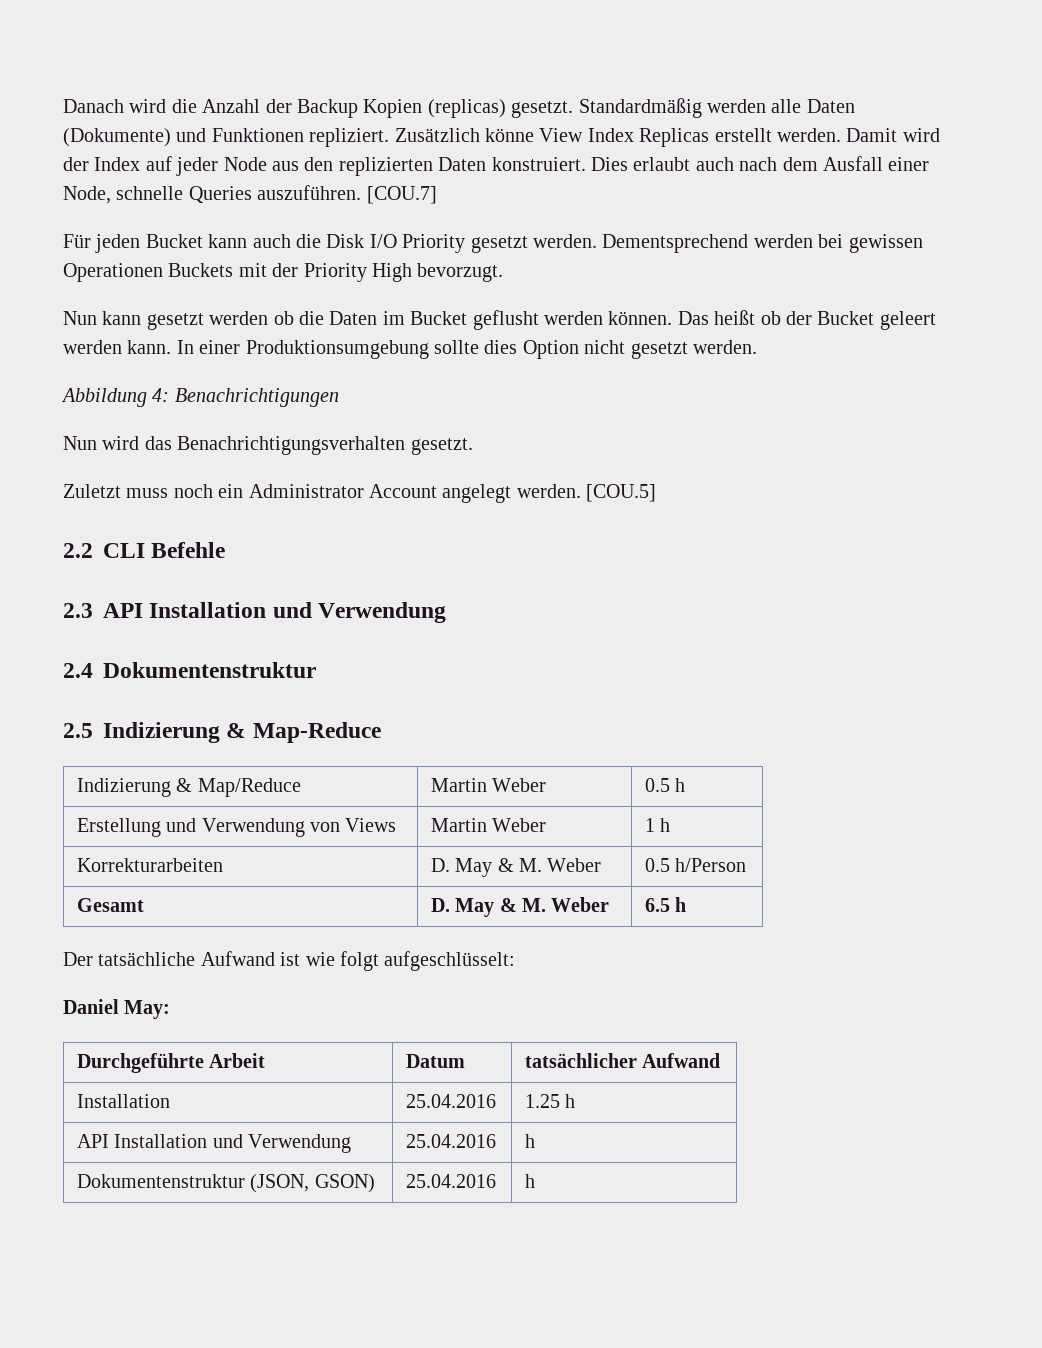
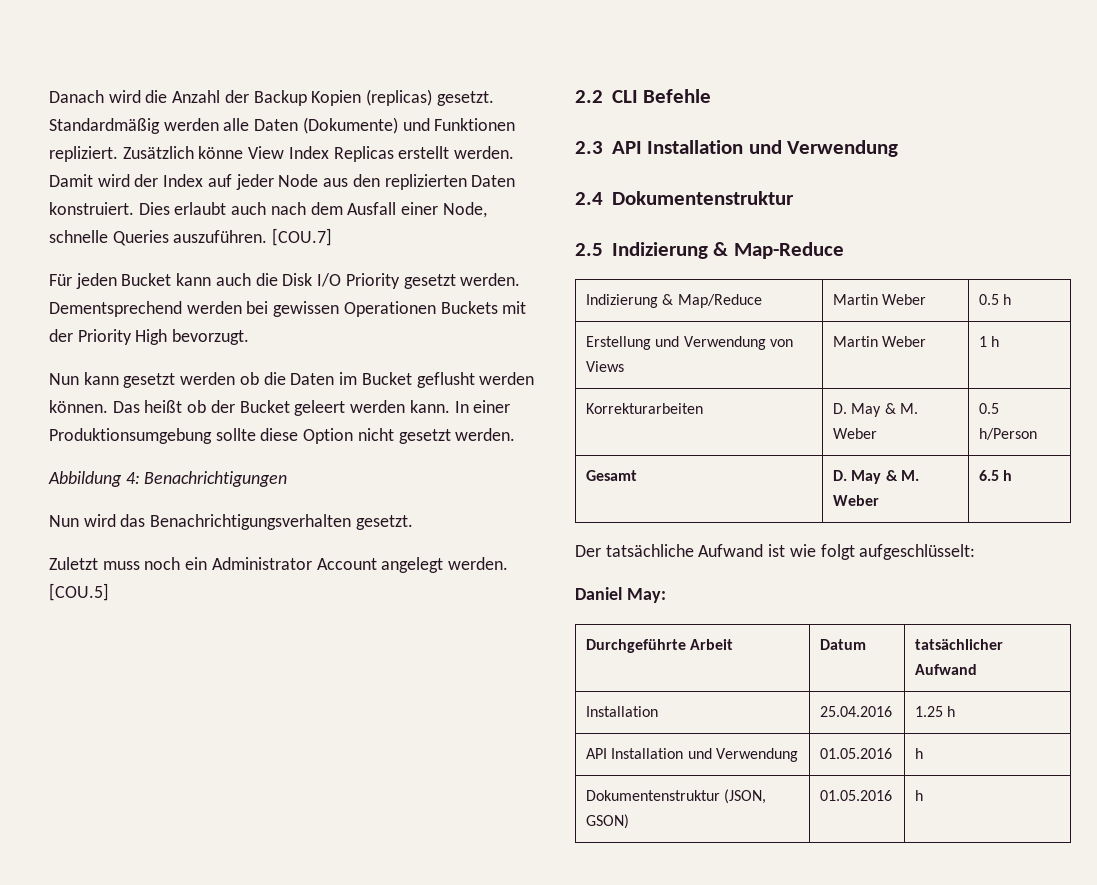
[484,340,518,354] dies -> [260,428,299,441] diese
[405,1134,496,1148] 25.04.2016 -> [820,748,893,759] 01.05.2016
[405,1174,496,1188] 25.04.2016 -> [820,790,893,801] 01.05.2016

